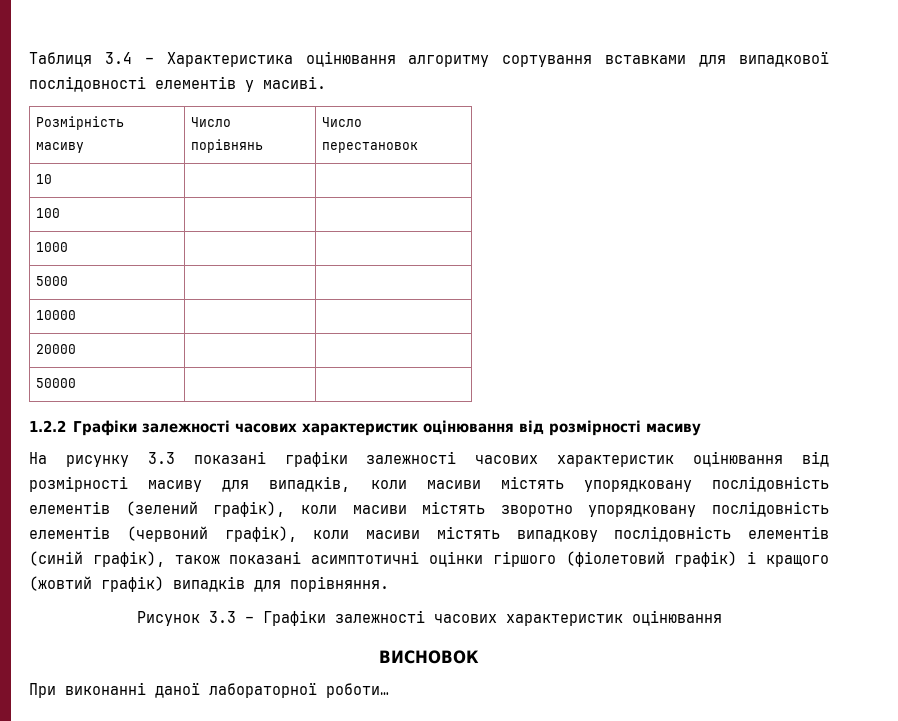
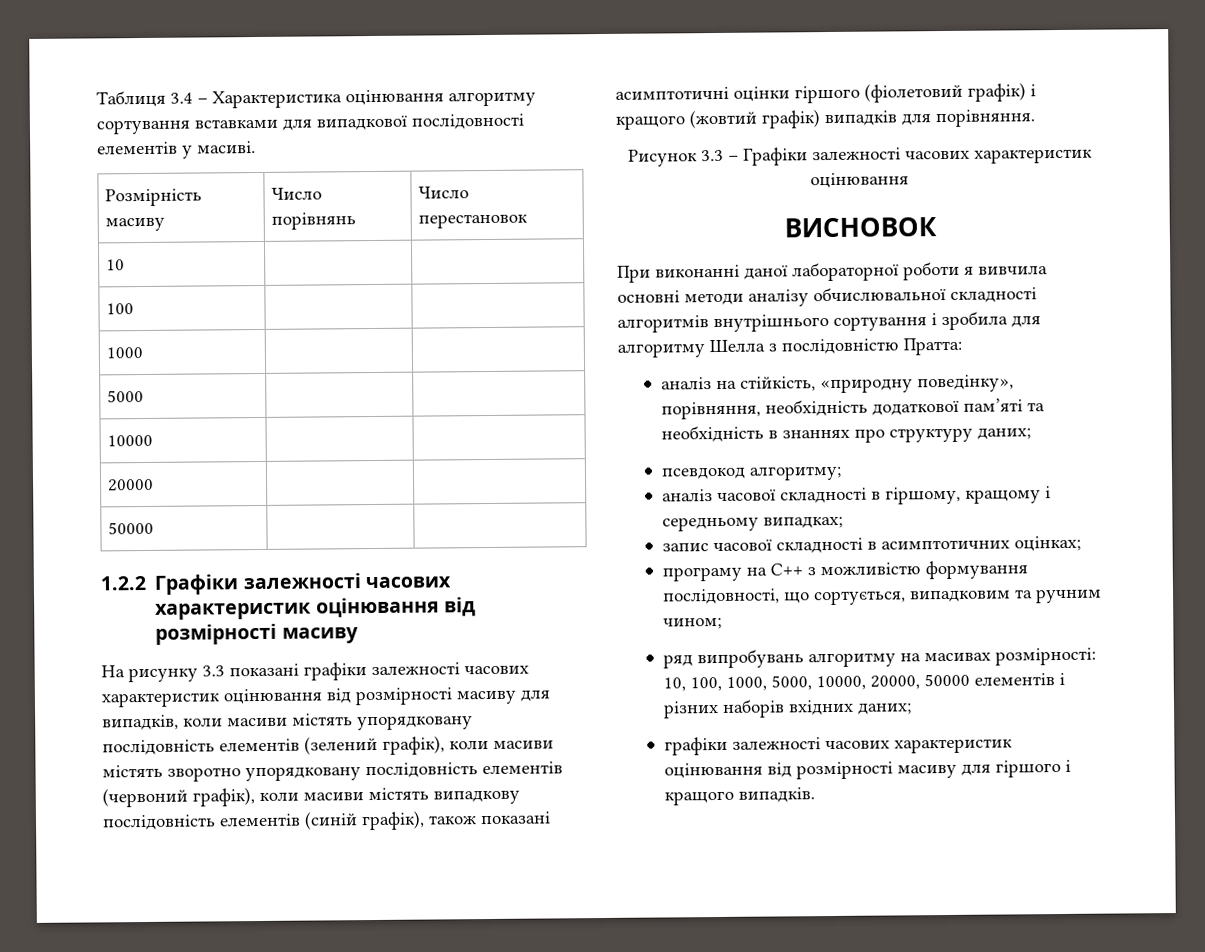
[326,683,389,698] роботи… -> [903,261,1048,281] [617,287,1037,307] [617,311,1041,333] [617,337,962,358] [660,374,1014,394] [660,398,1045,420] [660,425,1031,443] [660,465,842,481] [661,486,1051,505] [661,515,843,532] [661,535,1081,554] [661,560,1028,582] [661,588,1102,606] [662,617,722,630] [662,647,1096,669] [662,672,1065,692] [662,699,912,719] [663,736,1013,756] [663,759,1071,780] [663,787,815,806] роботи я вивчила основні методи аналізу обчислювальної складності алгоритмів внутрішнього сортування і зробила для алгоритму Шелла з послідовністю Пратта: // аналіз на стійкість, «природну поведінку», порівняння, необхідність додаткової пам’яті та необхідність в знаннях про структуру даних; // псевдокод алгоритму; // аналіз часової складності в гіршому, кращому і середньому випадках; // запис часової складності в асимптотичних оцінках; // програму на С++ з можливістю формування послідовності, що сортується, випадковим та ручним чином; // ряд випробувань алгоритму на масивах розмірності: 10, 100, 1000, 5000, 10000, 20000, 50000 елементів і різних наборів вхідних даних; // графіки залежності часових характеристик оцінювання від розмірності масиву для гіршого і кращого випадків.

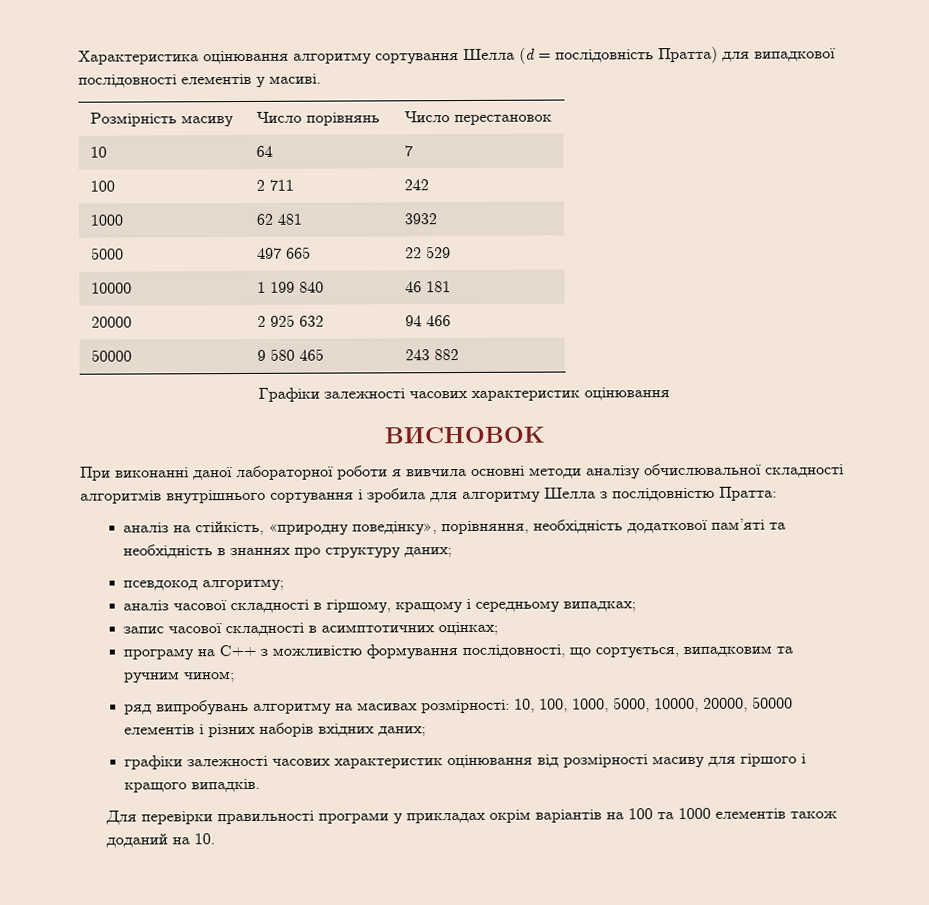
[96,90,208,108] Таблиця 3.4 – -> (78, 57) none
[194,118,278,129] вставками -> [463,46,718,64] Шелла (d = послідовність Пратта)
(126, 265) | -> [255,145,273,157] [403,145,413,157] 64 | 7
[106,346,144,359] [107,389,145,403] [107,434,154,447] [108,478,155,492] [108,521,155,535] [100,573,451,595] [155,597,476,620] [155,623,359,645] [101,662,529,683] [101,687,550,708] [102,713,473,731] [102,735,554,756] [102,761,563,782] [102,787,520,808] [102,810,551,831] [615,82,1036,104] [615,109,1035,130] [627,149,739,167] | // 1000 | | // 5000 | | // 10000 | | // 20000 | | // 50000 | | // 1.2.2 Графіки залежності часових характеристик оцінювання від розмірності масиву // На рисунку 3.3 показані графіки залежності часових характеристик оцінювання від розмірності масиву для випадків, коли масиви містять упорядковану послідовність елементів (зелений графік), коли масиви містять зворотно упорядковану послідовність елементів (червоний графік), коли масиви містять випадкову послідовність елементів (синій графік), також показані асимптотичні оцінки гіршого (фіолетовий графік) і кращого (жовтий графік) випадків для порівняння. // Рисунок 3.3 – -> [255,179,294,191] [403,179,429,191] [89,214,123,226] [255,213,302,225] [403,213,437,225] [90,247,124,260] [256,246,311,259] [404,246,451,259] [90,282,132,294] [256,281,324,293] [404,281,451,293] [90,316,132,328] [256,314,324,327] [404,315,451,327] [90,349,132,362] [256,348,324,361] [404,349,459,361] 2 711 | 242 // 1000 | 62 481 | 3932 // 5000 | 497 665 | 22 529 // 10000 | 1 199 840 | 46 181 // 20000 | 2 925 632 | 94 466 // 50000 | 9 580 465 | 243 882 //
(815, 795) none -> [105,807,839,825] [106,833,216,848] // Для перевірки правильності програми у прикладах окрім варіантів на 100 та 1000 елементів також доданий на 10.

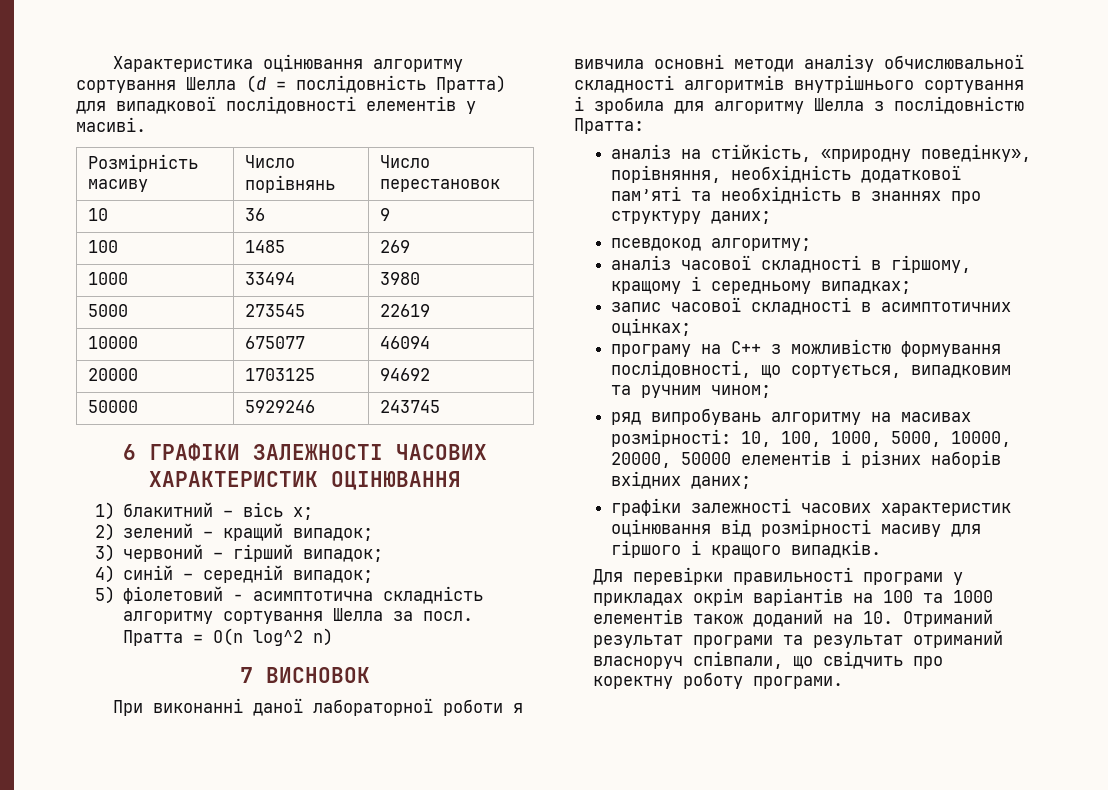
[255,145,273,157] [403,145,413,157] 64 | 7 -> [245,208,266,221] [380,208,391,221] 36 | 9
[255,179,294,191] [403,179,429,191] [89,214,123,226] [255,213,302,225] [403,213,437,225] [90,247,124,260] [256,246,311,259] [404,246,451,259] [90,282,132,294] [256,281,324,293] [404,281,451,293] [90,316,132,328] [256,314,324,327] [404,315,451,327] [90,349,132,362] [256,348,324,361] [404,349,459,361] [258,387,670,402] 2 711 | 242 // 1000 | 62 481 | 3932 // 5000 | 497 665 | 22 529 // 10000 | 1 199 840 | 46 181 // 20000 | 2 925 632 | 94 466 // 50000 | 9 580 465 | 243 882 // Графіки залежності часових характеристик оцінювання // -> [245,240,286,253] [380,240,411,253] [88,272,129,285] [245,272,296,285] [380,272,421,285] [88,304,129,317] [245,304,306,317] [380,304,431,317] [88,336,139,349] [245,336,306,349] [380,336,431,349] [88,368,139,381] [245,368,316,381] [380,368,431,381] [88,400,139,413] [245,400,316,413] [380,400,441,413] [123,443,487,461] [149,471,461,490] [94,502,314,520] [94,523,374,541] [94,544,384,562] [94,565,374,583] [94,586,484,604] [123,608,474,624] [123,628,334,646] [240,667,253,683] 1485 | 269 // 1000 | 33494 | 3980 // 5000 | 273545 | 22619 // 10000 | 675077 | 46094 // 20000 | 1703125 | 94692 // 50000 | 5929246 | 243745 // 6 ГРАФІКИ ЗАЛЕЖНОСТІ ЧАСОВИХ ХАРАКТЕРИСТИК ОЦІНЮВАННЯ // 1) блакитний – вісь х; // 2) зелений – кращий випадок; // 3) червоний – гірший випадок; // 4) синій – середній випадок; // 5) фіолетовий - асимптотична складність алгоритму сортування Шелла за посл. Пратта = O(n log^2 n) // 7
(216, 839) none -> [902,609,993,627] [592,630,1003,648] [592,651,943,669] [592,672,843,689] Отриманий результат програми та результат отриманий власноруч співпали, що свідчить про коректну роботу програми.

